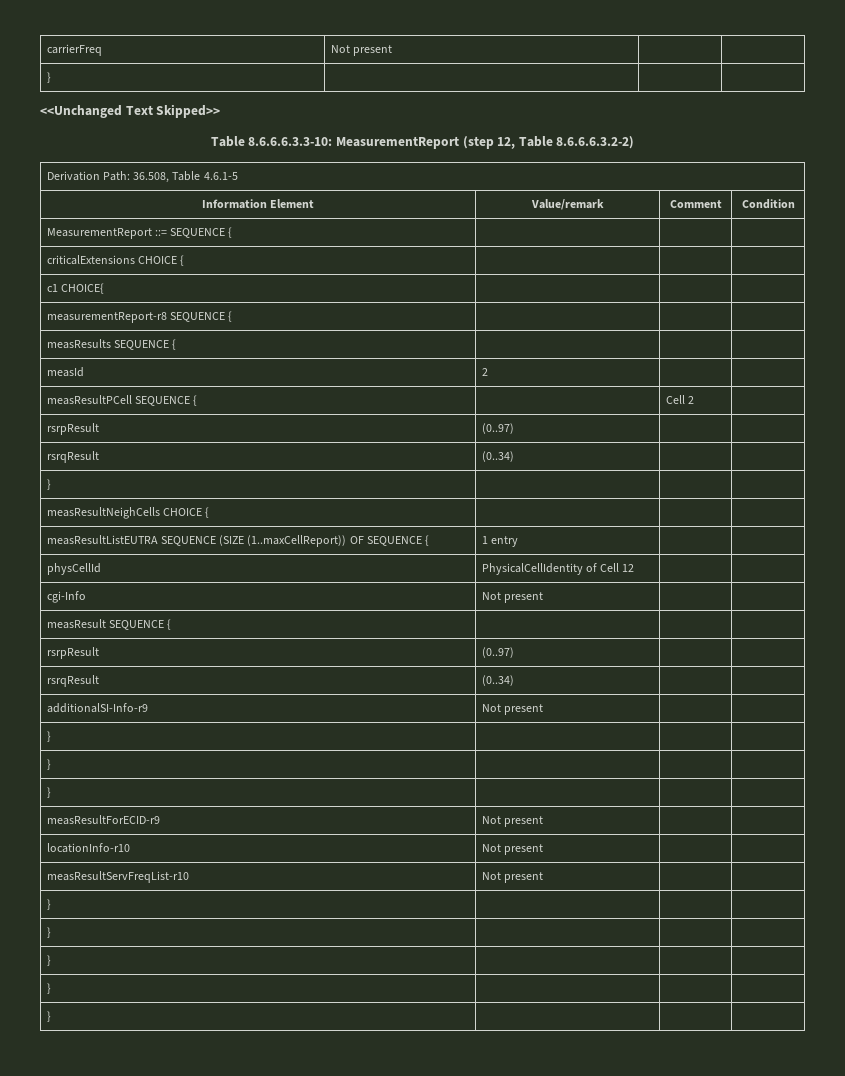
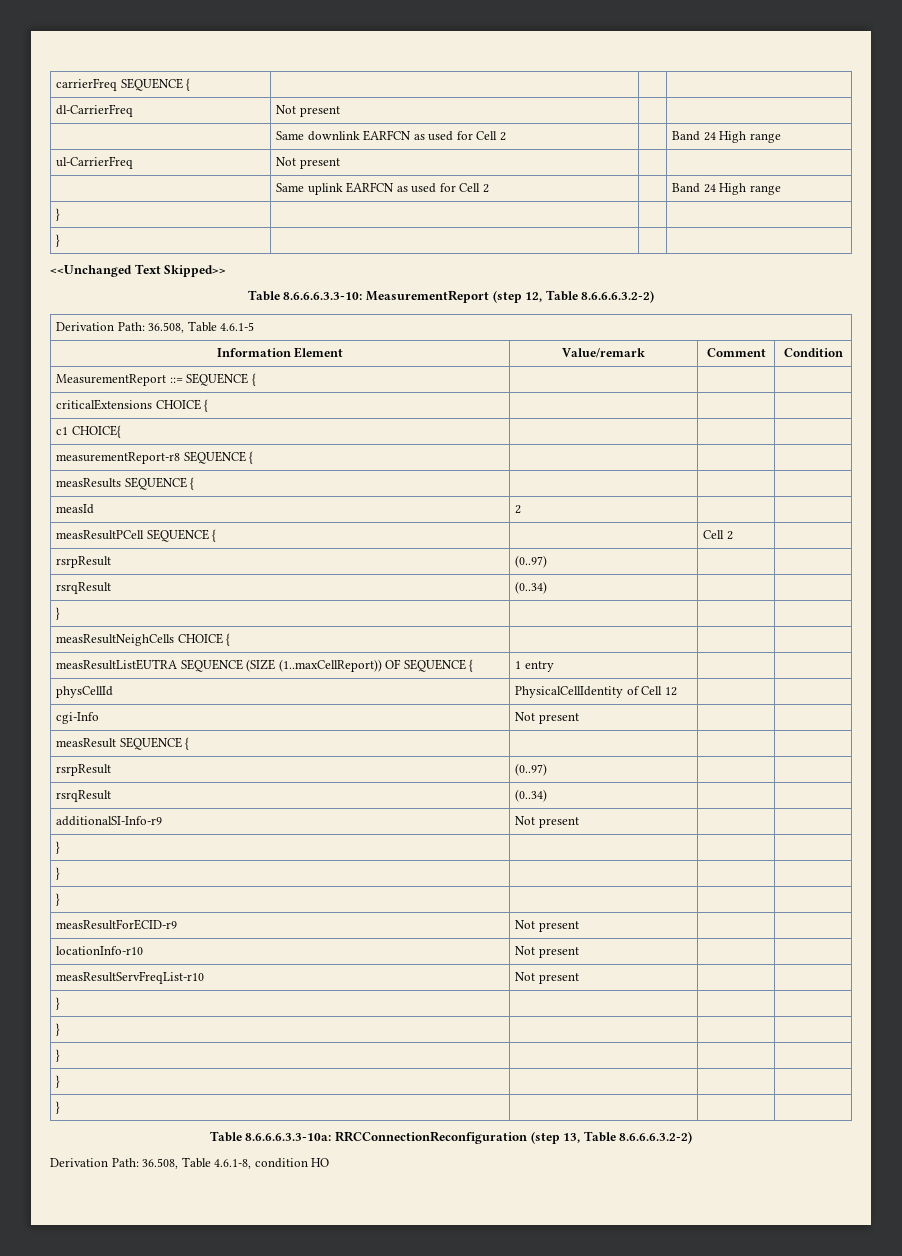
[330,45,392,56] | Not present | | -> [120,78,191,91] [56,104,134,117] [276,105,340,117] [276,130,506,141] [672,131,781,143] [56,156,134,169] [276,157,340,169] [276,182,489,195] [672,183,781,195] [56,208,61,221] SEQUENCE { | | | // dl-CarrierFreq | Not present | | // | Same downlink EARFCN as used for Cell 2 | | Band 24 High range // ul-CarrierFreq | Not present | | // | Same uplink EARFCN as used for Cell 2 | | Band 24 High range // } | | |
(51, 1016) none -> [209,1131,693,1144] [50,1157,330,1169] // Table 8.6.6.6.3.3-10a: RRCConnectionReconfiguration (step 13, Table 8.6.6.6.3.2-2) // Derivation Path: 36.508, Table 4.6.1-8, condition HO

